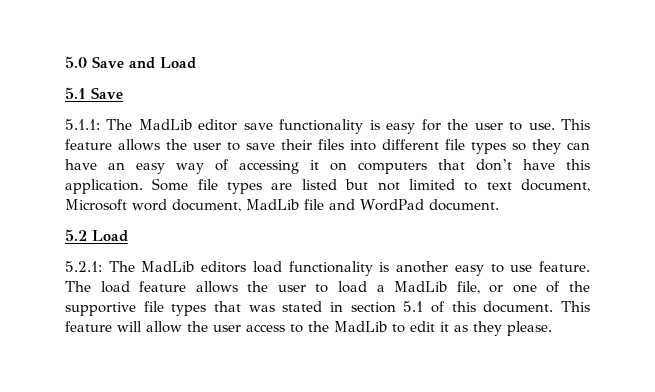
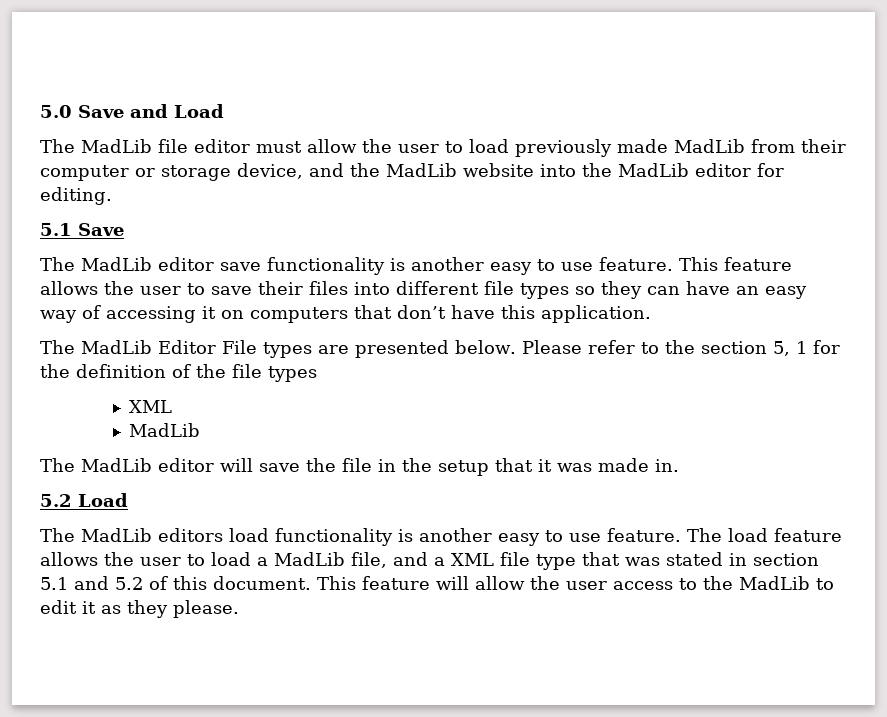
(196, 63) none -> [40,139,846,157] [40,163,784,181] [40,187,112,205] // The MadLib file editor must allow the user to load previously made MadLib from their computer or storage device, and the MadLib website into the MadLib editor for editing.
[65,119,100,130] 5.1.1: -> (124, 229) none
[386,119,555,134] easy for the user to use. -> [411,257,673,275] another easy to use feature.
[152,178,591,194] [65,199,499,212] Some file types are listed but not limited to text document, Microsoft word document, MadLib file and WordPad document. -> [40,340,840,358] [40,364,317,382] [129,400,173,413] [129,423,201,437] [40,458,679,476] // The MadLib Editor File types are presented below. Please refer to the section 5, 1 for the definition of the file types // XML // MadLib // The MadLib editor will save the file in the setup that it was made in.
[65,261,102,272] 5.2.1: -> (128, 500) none
[489,281,590,293] [65,301,207,316] or one of the supportive file types -> [393,552,576,570] and a XML file type
(424, 306) none -> [74,576,143,590] and 5.2

